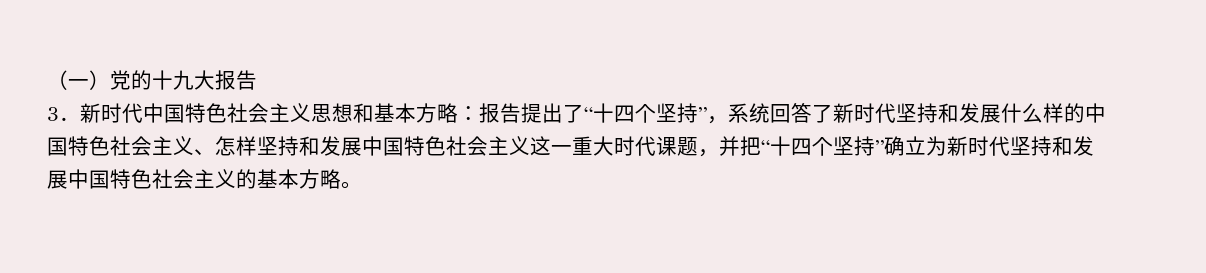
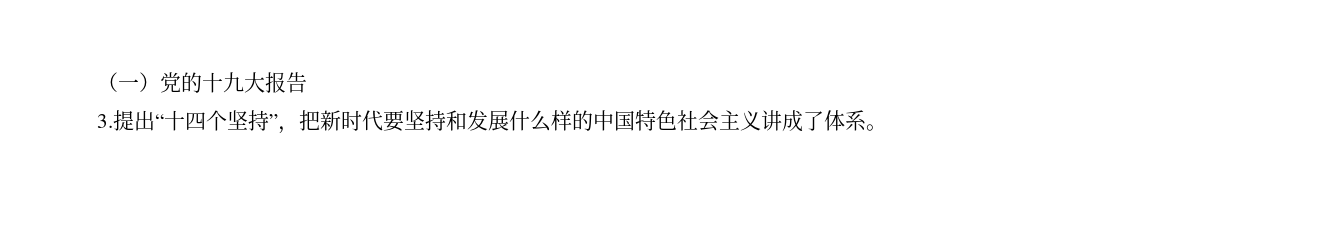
[47,103,584,123] 3．新时代中国特色社会主义思想和基本方略：报告提出了 -> [97,110,155,131] 3.提出
[728,103,896,123] 系统回答了新时代 -> [299,110,404,132] 把新时代要
[194,136,1094,157] [47,169,341,189] 、怎样坚持和发展中国特色社会主义这一重大时代课题，并把“十四个坚持”确立为新时代坚持和发展中国特色社会主义的基本方略 -> [761,110,866,132] 讲成了体系

